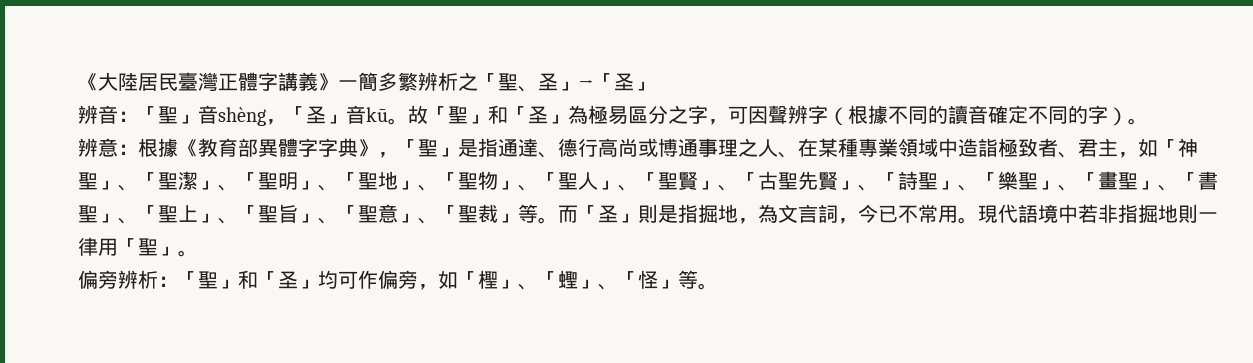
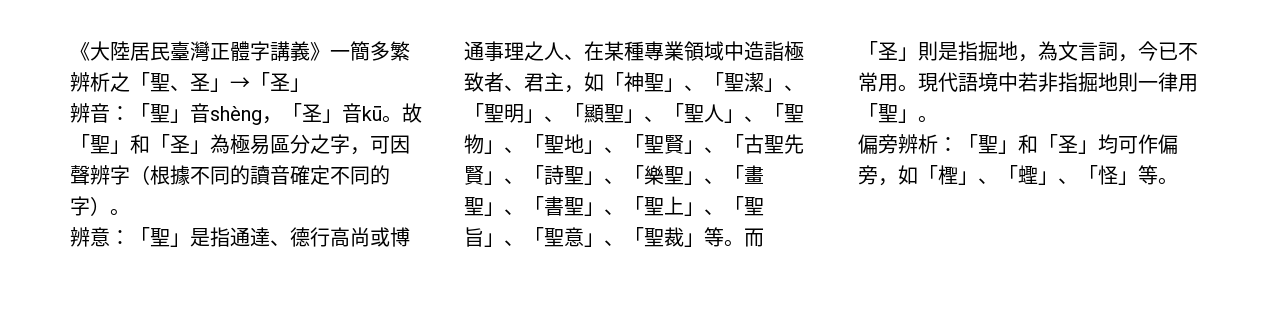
[138,138,398,158] 根據《教育部異體字字典》， -> (130, 237) none
[358,171,398,190] 聖地 -> [584,103,724,123] 顯聖」、「聖人
[578,172,598,190] 人 -> [564,134,584,153] 地

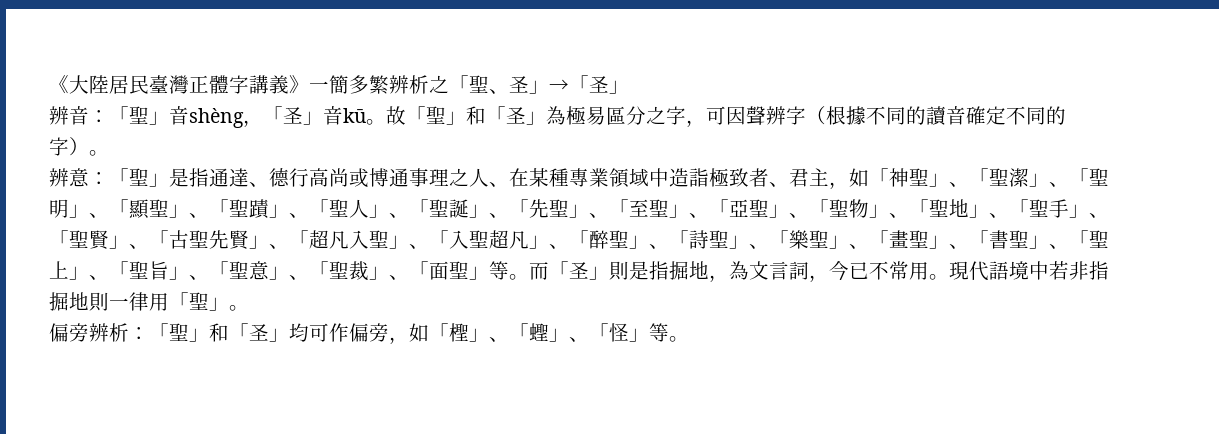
[704,104,724,122] 人 -> [249,199,769,219] 蹟」、「聖人」、「聖誕」、「先聖」、「至聖」、「亞聖
(664, 144) none -> [1049,199,1109,218] [49,230,89,248] 手」、「聖
(544, 174) none -> [309,230,689,249] 超凡入聖」、「入聖超凡」、「醉聖」、「
(704, 240) none -> [389,261,489,280] 、「面聖」

